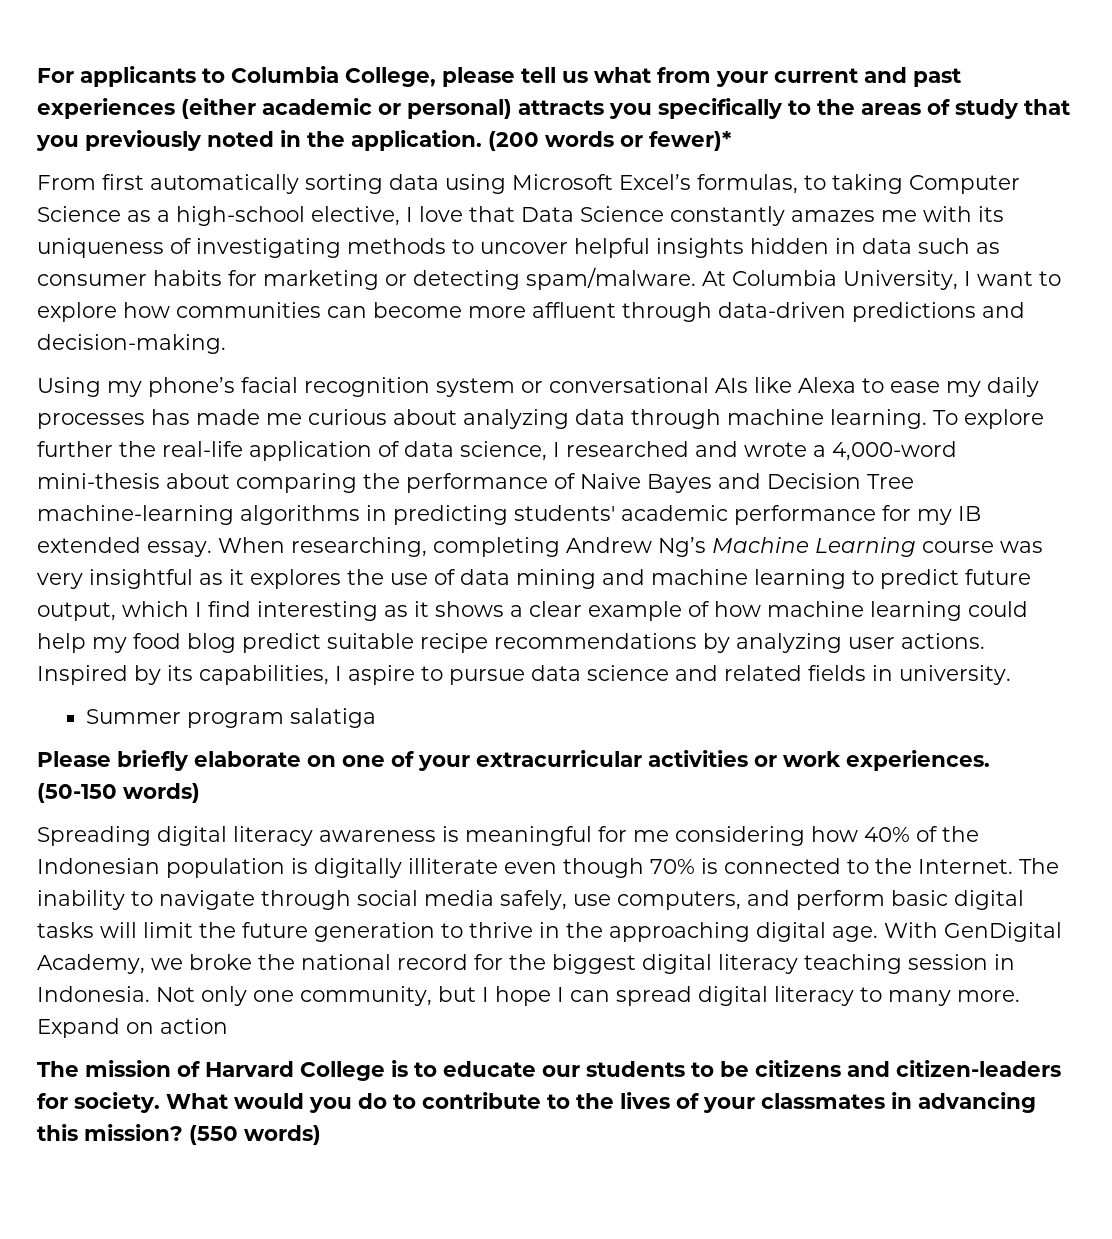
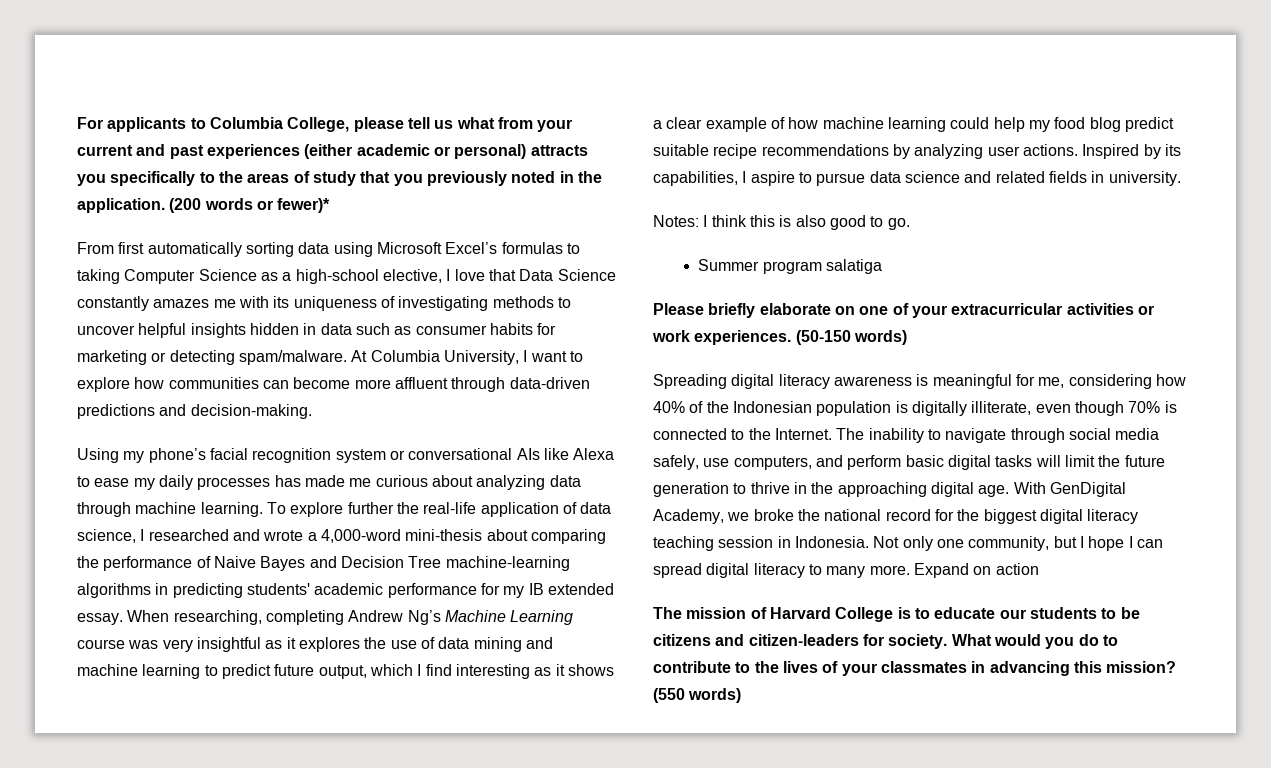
[697,174,798,194] formulas, -> [501,242,563,254] formulas
(1011, 675) none -> [653,215,910,230] // Notes: I think this is also good to go.
[633,830,669,842] me -> [1038,377,1065,388] me,
[408,858,498,874] illiterate -> [971,401,1032,415] illiterate,

